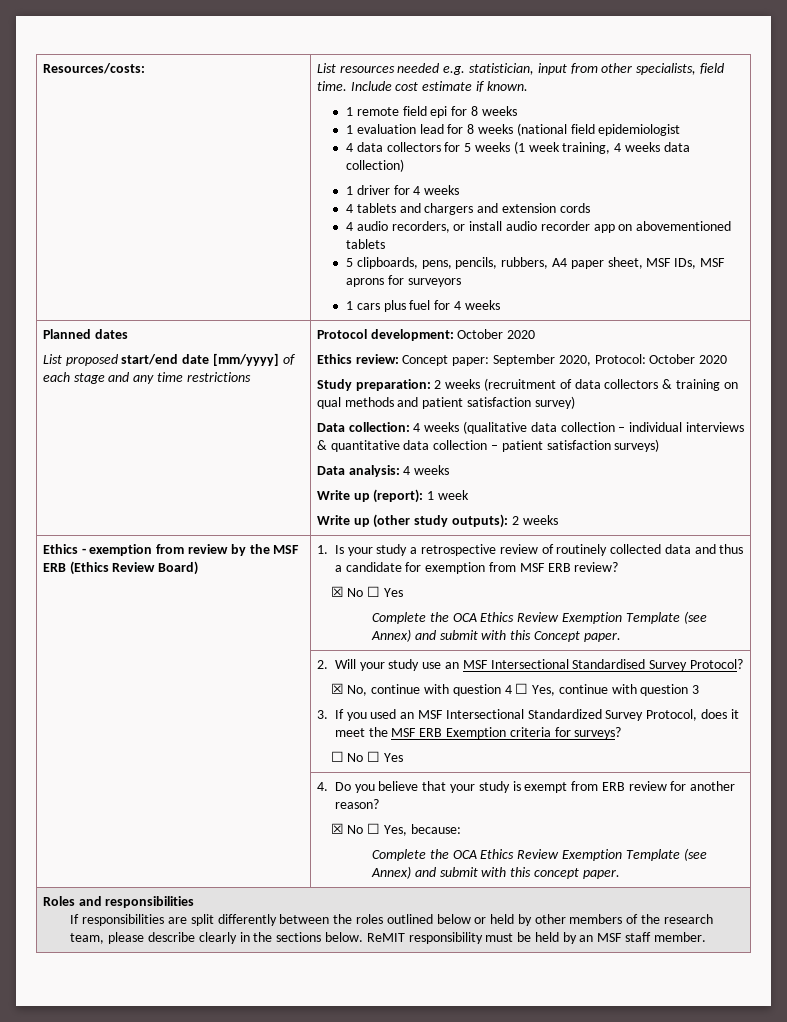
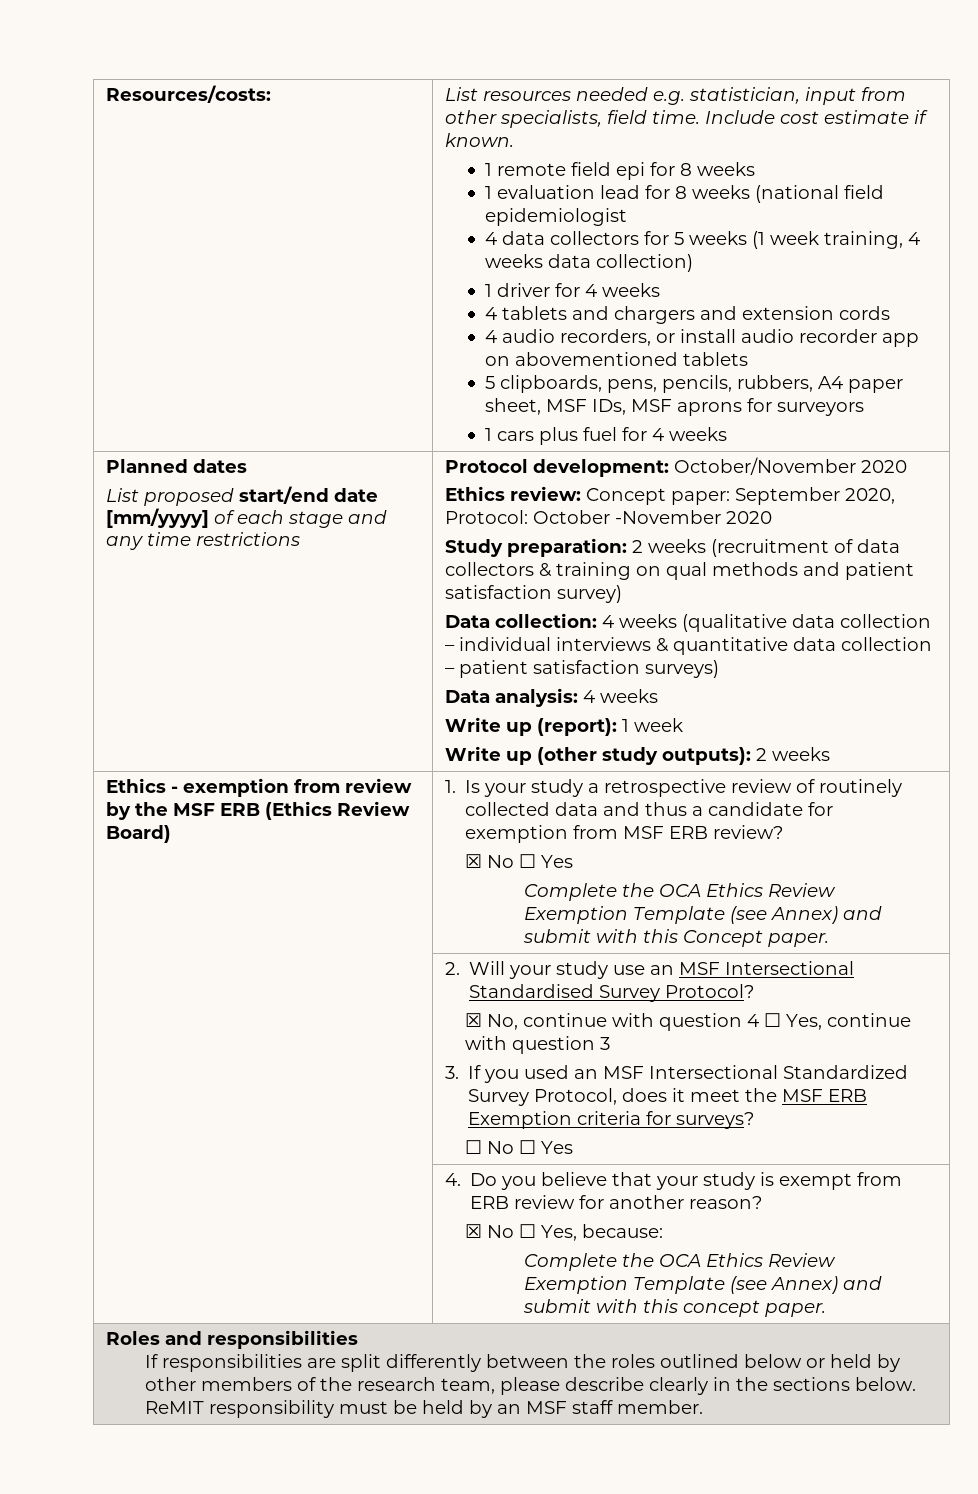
[457,329,504,339] October -> [673,457,856,475] October/November
(696, 359) none -> [614,510,721,524] -November

